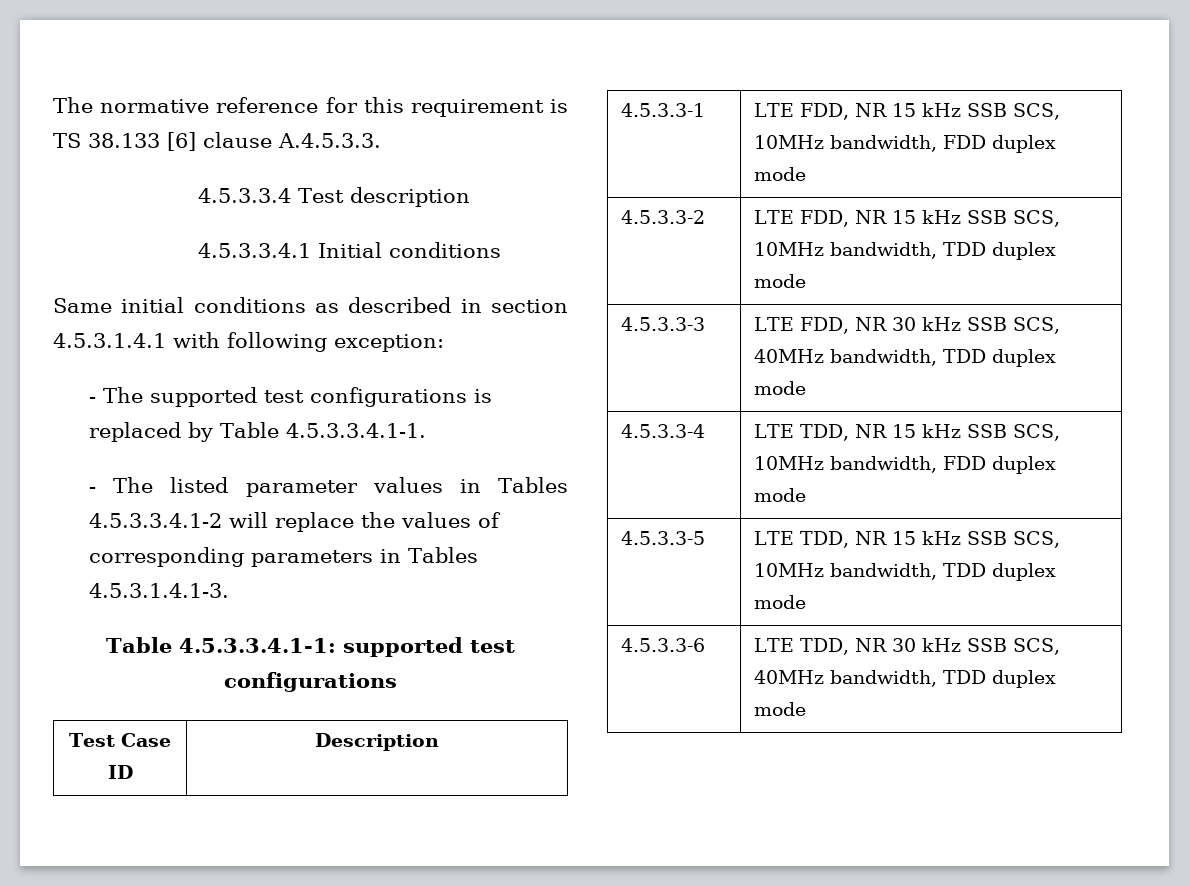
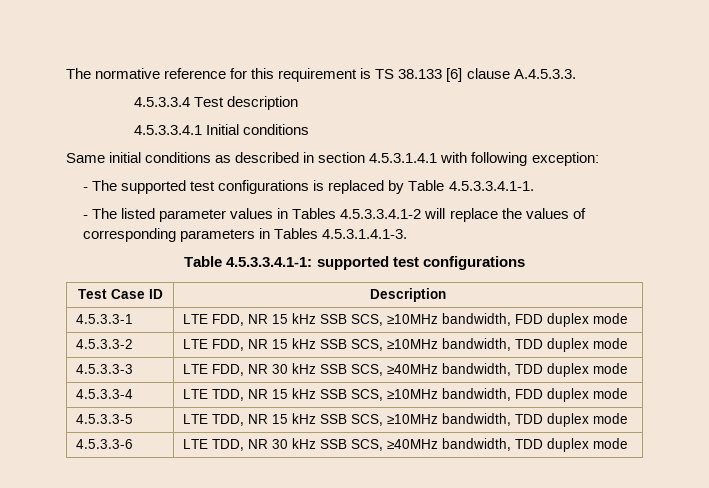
[754,135,825,149] 10MHz -> [387,314,439,324] ≥10MHz
[754,242,825,256] 10MHz -> [387,339,439,349] ≥10MHz
[754,349,825,363] 40MHz -> [387,364,439,374] ≥40MHz
[754,456,825,470] 10MHz -> [387,389,439,399] ≥10MHz
[754,563,825,577] 10MHz -> [387,414,439,424] ≥10MHz
[754,670,825,684] 40MHz -> [387,439,439,449] ≥40MHz

